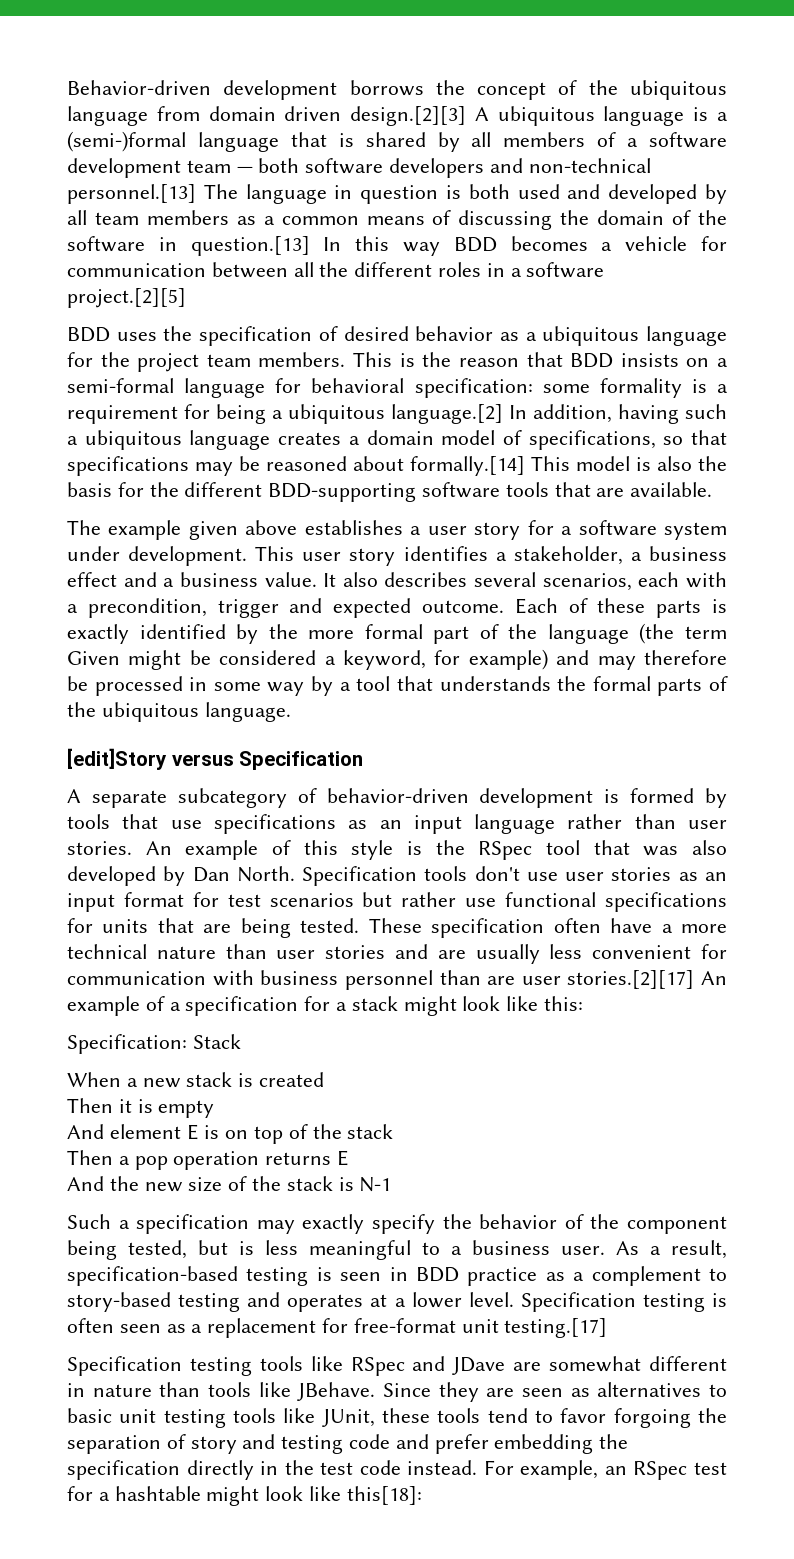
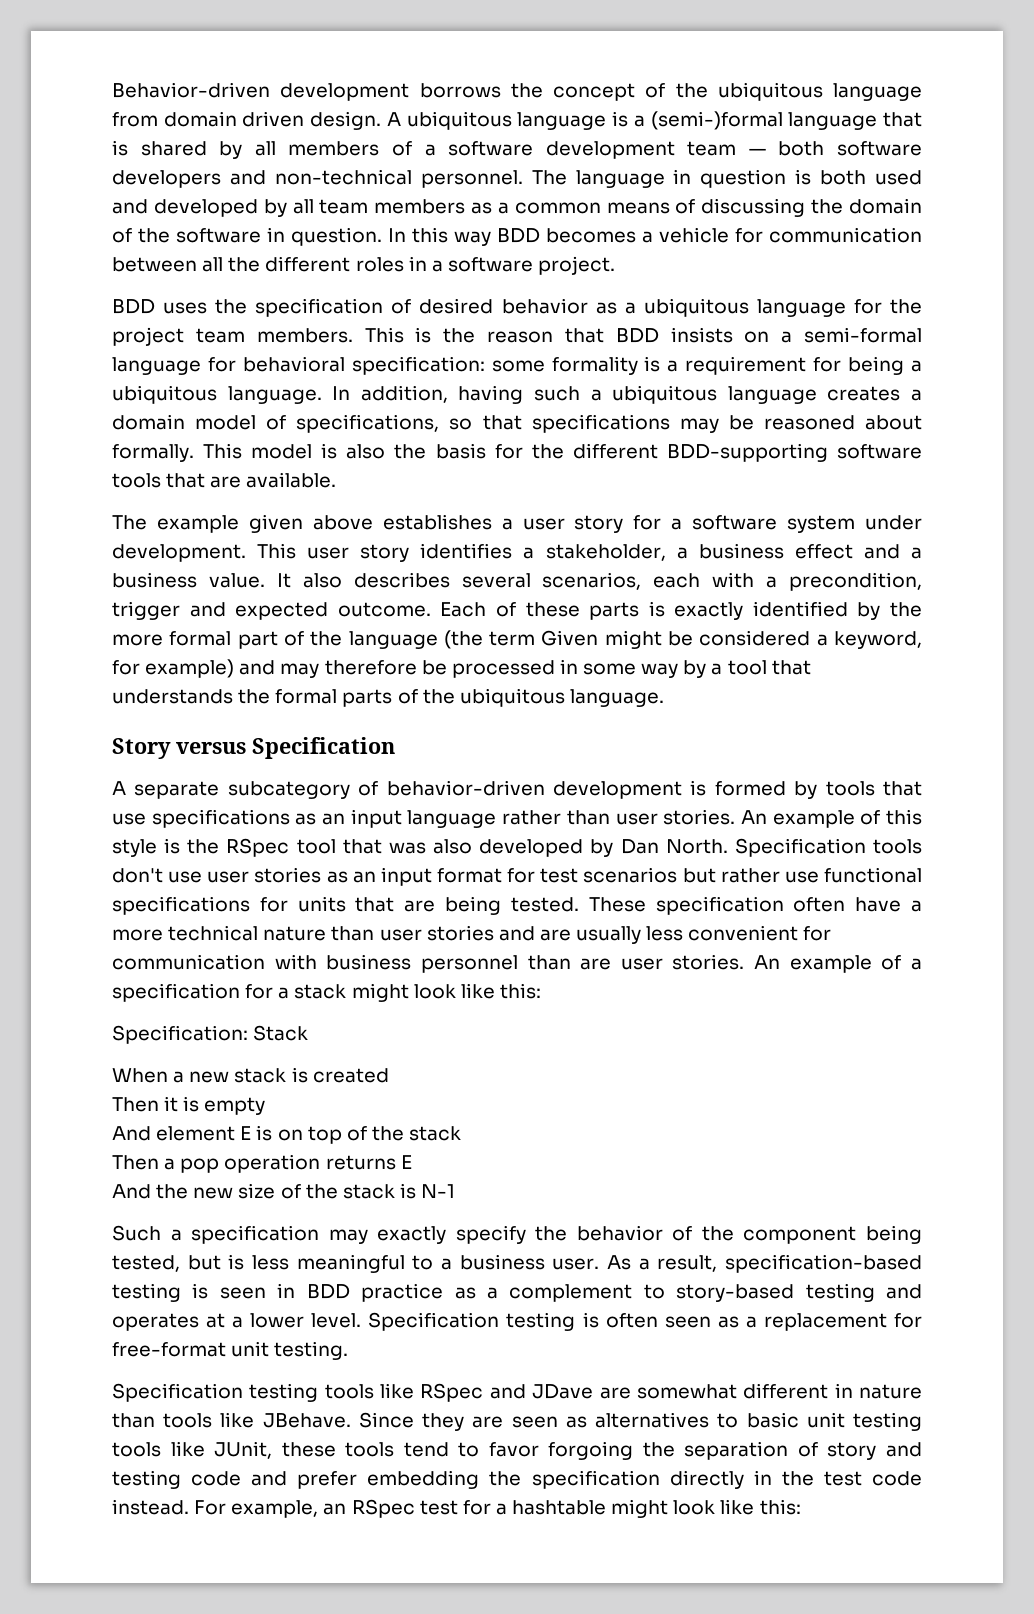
[350,106,467,126] design.[2][3] -> [310,111,382,130] design.
[67,184,196,204] personnel.[13] -> [420,170,523,188] personnel.
[190,236,310,256] question.[13] -> [291,227,382,246] question.
[67,288,186,308] project.[2][5] -> [538,256,616,275] project.
[391,404,503,424] language.[2] -> [227,386,322,404] language.
[410,456,525,476] formally.[14] -> [112,444,194,462] formally.
[67,748,167,770] [edit]Story -> [112,738,171,759] Story
[567,970,695,989] stories.[2][17] -> [672,954,745,970] stories.
[504,1318,608,1338] testing.[17] -> [274,1341,349,1360] testing.
[346,1486,422,1505] this[18]: -> [759,1499,801,1515] this:

